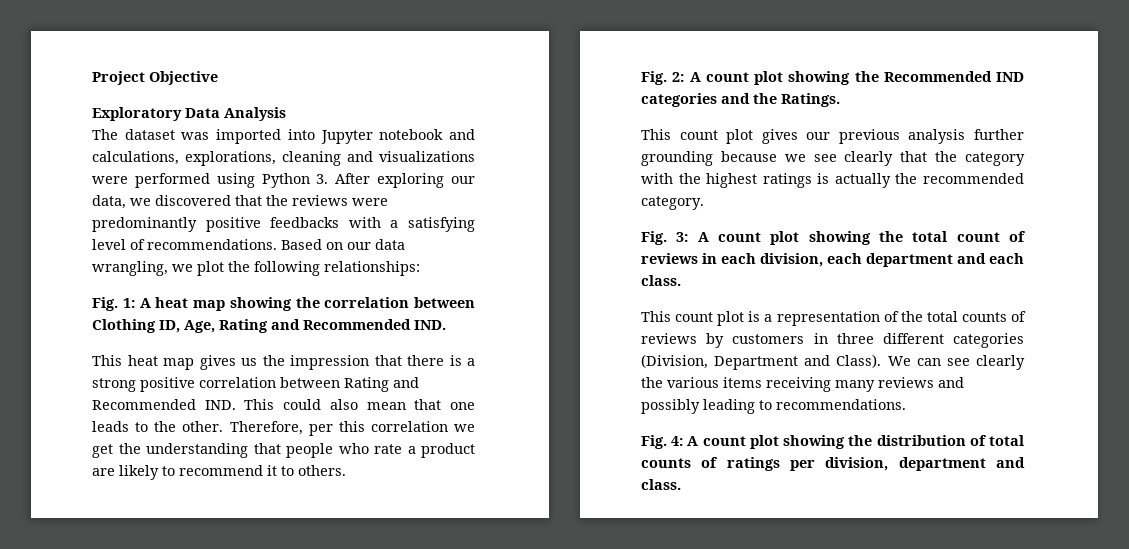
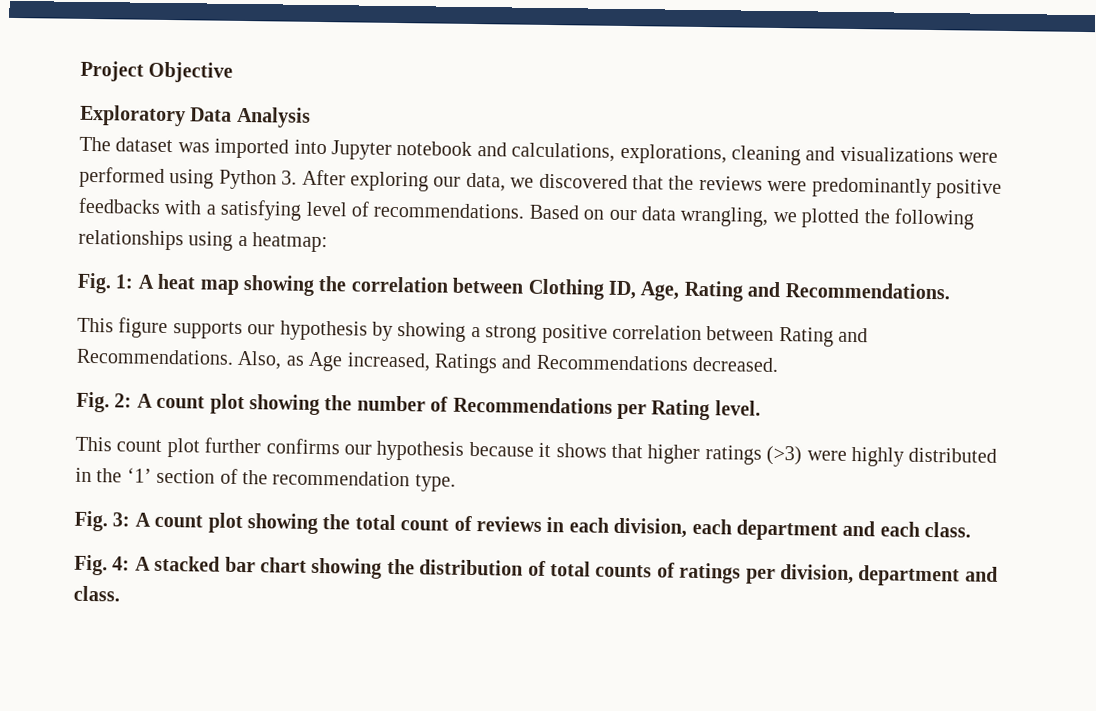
[197,261,224,276] plot -> [801,208,860,229] plotted
[324,261,420,276] relationships: -> [78,229,329,253] relationships using a heatmap:
[303,319,446,330] [92,355,462,370] Recommended IND. // This heat map gives us the impression that there is -> [784,282,950,300] [77,317,467,342] Recommendations. // This figure supports our hypothesis by showing
[92,399,476,410] [92,421,475,436] [92,443,475,458] [92,465,346,480] Recommended IND. This could also mean that one leads to the other. Therefore, per this correlation we get the understanding that people who rate a product are likely to recommend it to others. -> [76,348,779,374] Recommendations. Also, as Age increased, Ratings and Recommendations decreased.
[883,71,1024,82] [641,93,840,107] [641,129,1024,144] [641,151,1025,166] [641,173,1024,188] [641,196,704,210] Recommended IND categories and the Ratings. // This count plot gives our previous analysis further grounding because we see clearly that the category with the highest ratings is actually the recommended category. -> [356,395,761,421] [75,436,998,467] [75,467,456,492] number of Recommendations per Rating level. // This count plot further confirms our hypothesis because it shows that higher ratings (>3) were highly distributed in the ‘1’ section of the recommendation type.
[641,311,1026,326] [641,333,1024,348] [641,354,1025,370] [641,377,964,392] [641,399,906,414] // This count plot is a representation of the total counts of reviews by customers in three different categories (Division, Department and Class). We can see clearly the various items receiving many reviews and possibly leading to recommendations. -> (972, 529) none
[702,435,779,449] count plot -> [154,555,307,573] stacked bar chart

